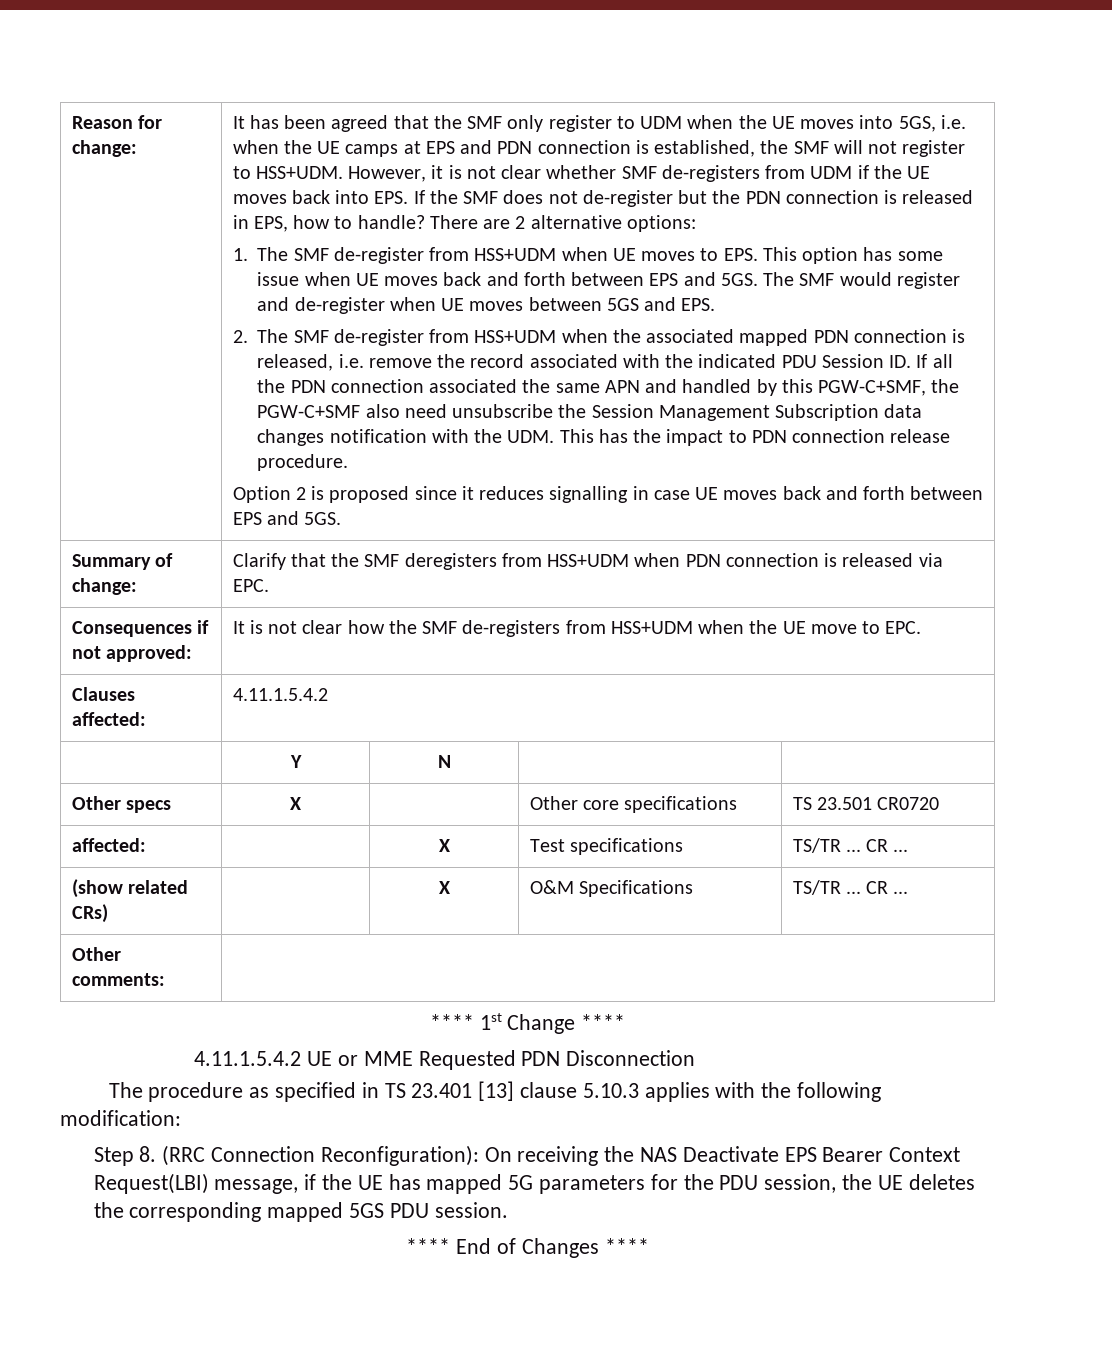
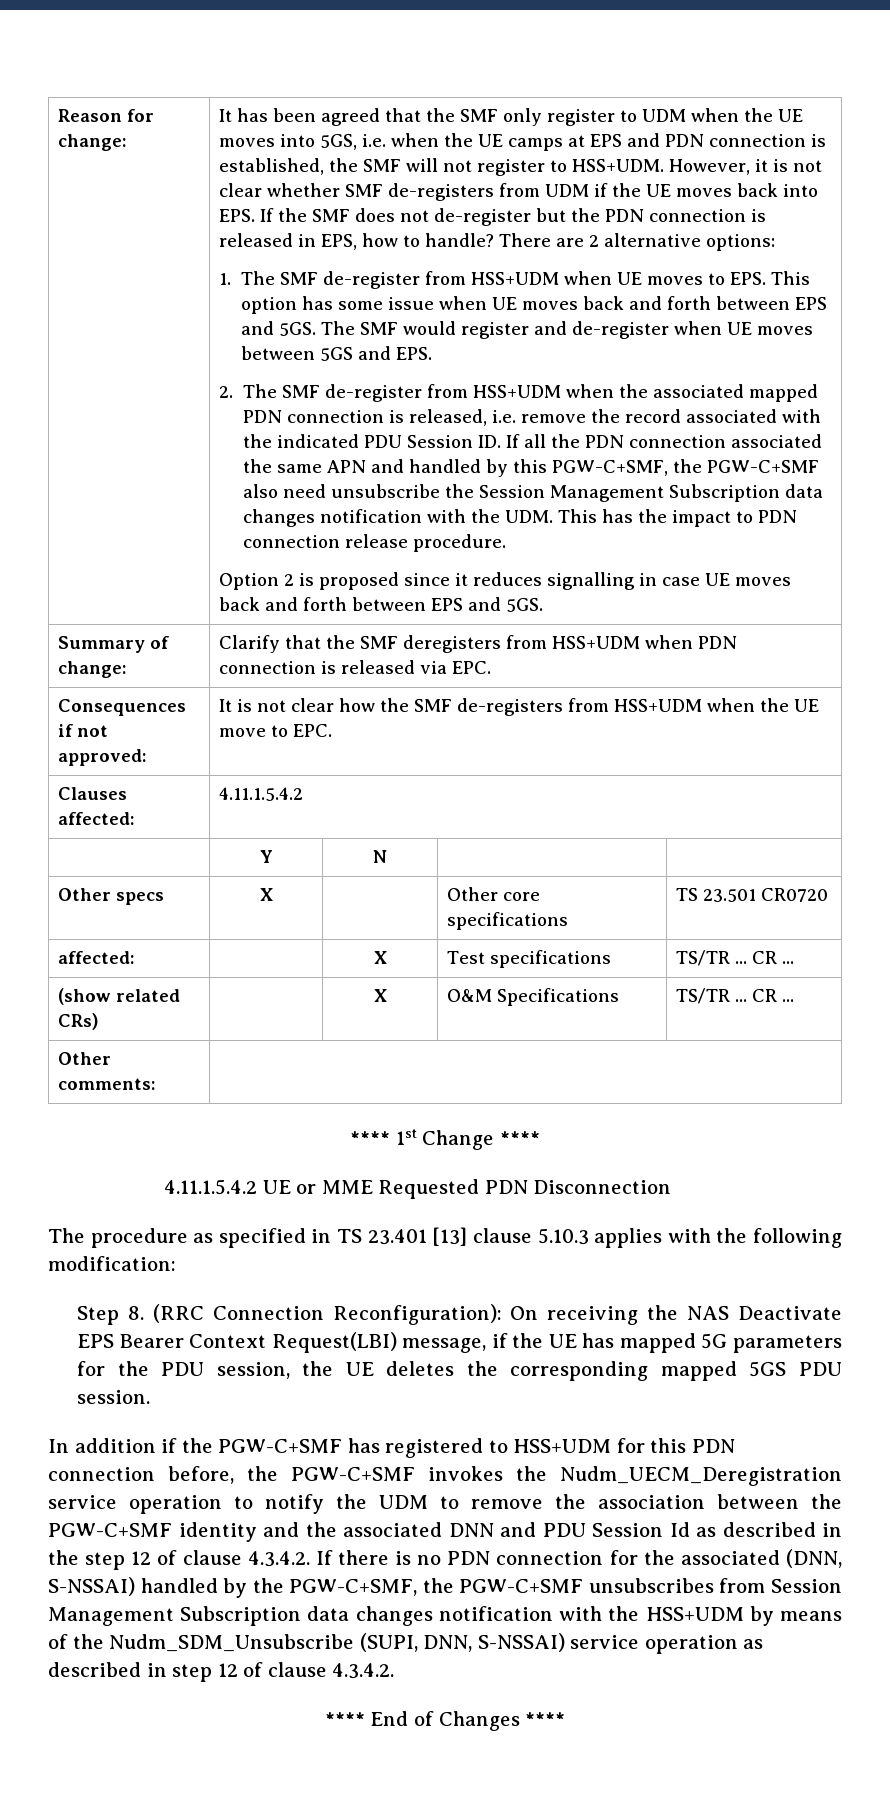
(508, 1210) none -> [48,1438,735,1458] [48,1466,842,1486] [48,1494,842,1514] [48,1522,842,1542] [48,1549,842,1570] [48,1577,842,1598] [48,1606,842,1626] [48,1633,764,1654] [48,1662,395,1682] // In addition if the PGW-C+SMF has registered to HSS+UDM for this PDN connection before, the PGW-C+SMF invokes the Nudm_UECM_Deregistration service operation to notify the UDM to remove the association between the PGW-C+SMF identity and the associated DNN and PDU Session Id as described in the step 12 of clause 4.3.4.2. If there is no PDN connection for the associated (DNN, S-NSSAI) handled by the PGW-C+SMF, the PGW-C+SMF unsubscribes from Session Management Subscription data changes notification with the HSS+UDM by means of the Nudm_SDM_Unsubscribe (SUPI, DNN, S-NSSAI) service operation as described in step 12 of clause 4.3.4.2.

